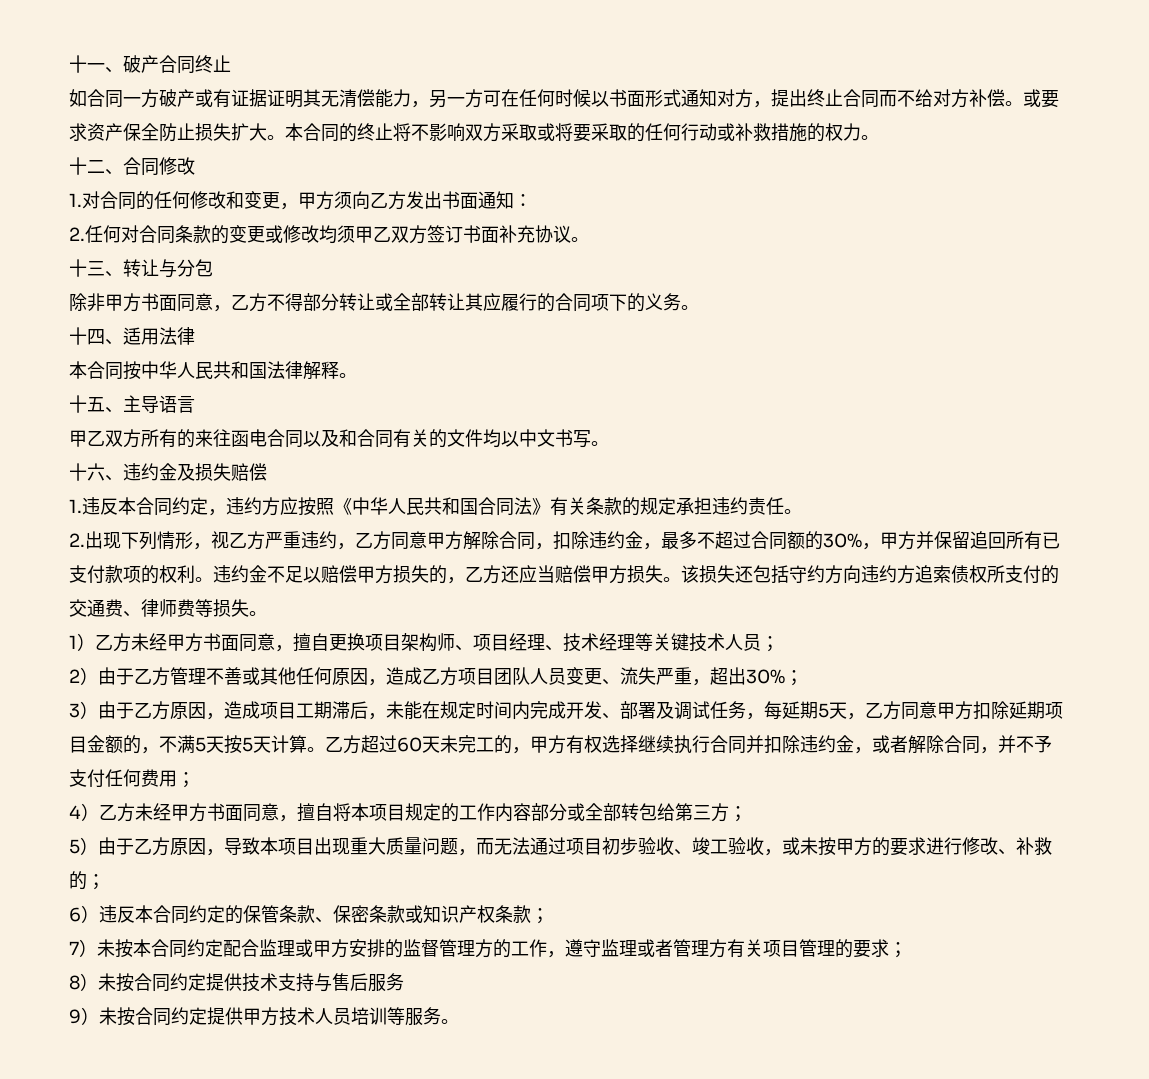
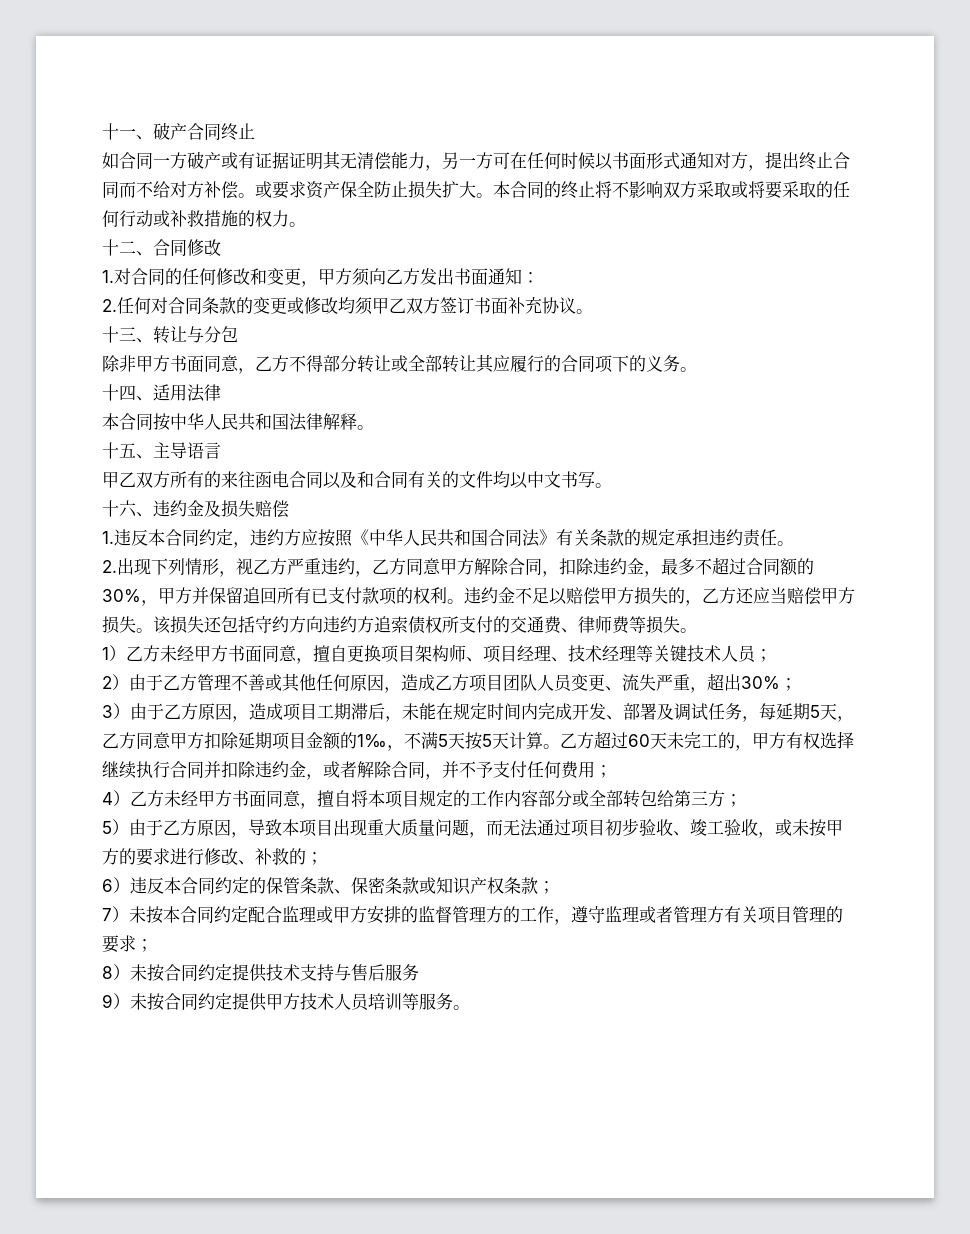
(141, 744) none -> [357,734,387,748] 1‰

